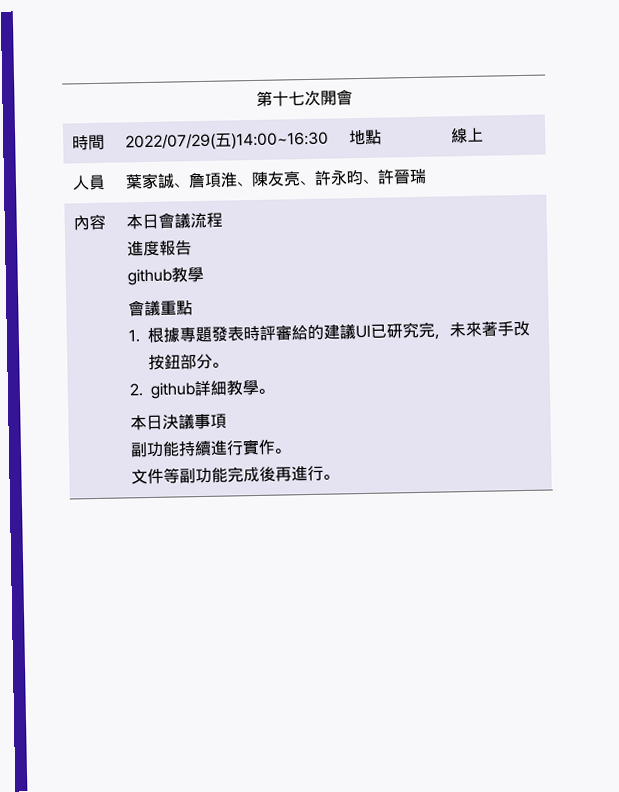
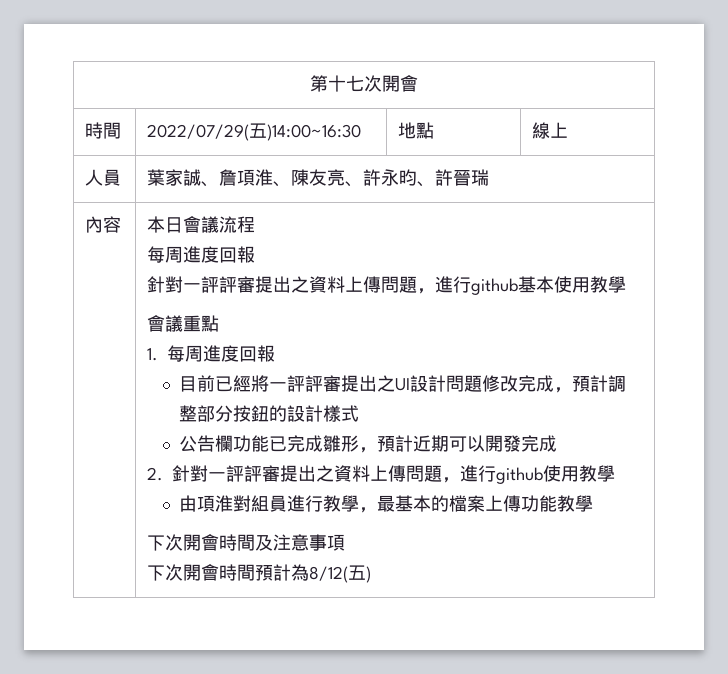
[127,240,193,257] [127,265,205,286] [128,300,194,317] [128,320,531,344] [148,353,229,371] [129,378,275,399] [130,413,228,431] [130,438,292,458] [131,465,340,485] 進度報告 // github教學 // 會議重點 // 1.根據專題發表時評審給的建議UI已研究完，未來著手改按鈕部分。 // 2. github詳細教學。 // 本日決議事項 // 副功能持續進行實作。 // 文件等副功能完成後再進行。 -> [147,246,256,263] [147,276,627,295] [147,315,220,332] [147,345,276,362] [179,375,627,393] [179,405,360,422] [179,435,558,453] [147,465,616,484] [179,495,594,513] [147,534,346,551] [147,564,372,583] 每周進度回報 // 針對一評評審提出之資料上傳問題，進行github基本使用教學 // 會議重點 // 1.每周進度回報 // 目前已經將一評評審提出之UI設計問題修改完成，預計調整部分按鈕的設計樣式 // 公告欄功能已完成雛形，預計近期可以開發完成 // 2.針對一評評審提出之資料上傳問題，進行github使用教學 // 由項淮對組員進行教學，最基本的檔案上傳功能教學 // 下次開會時間及注意事項 // 下次開會時間預計為8/12(五)

